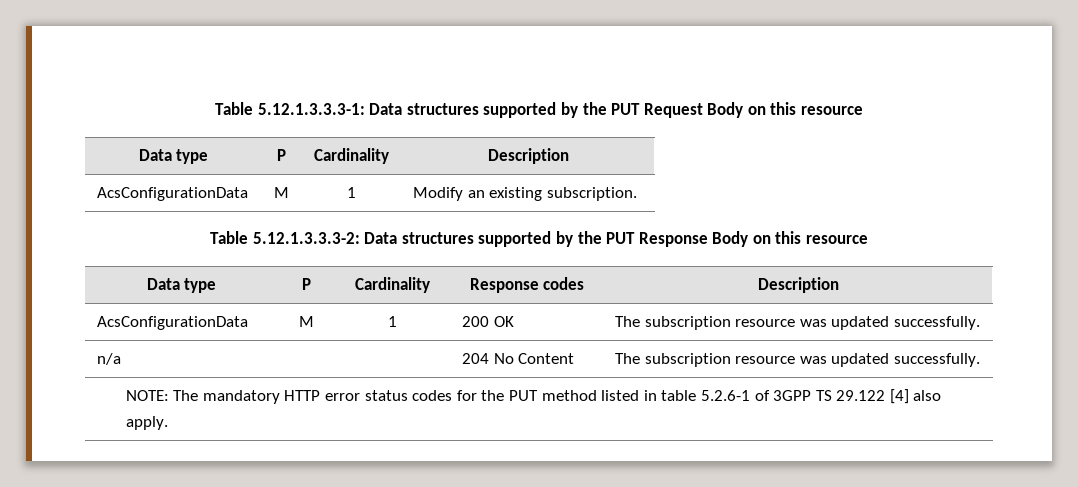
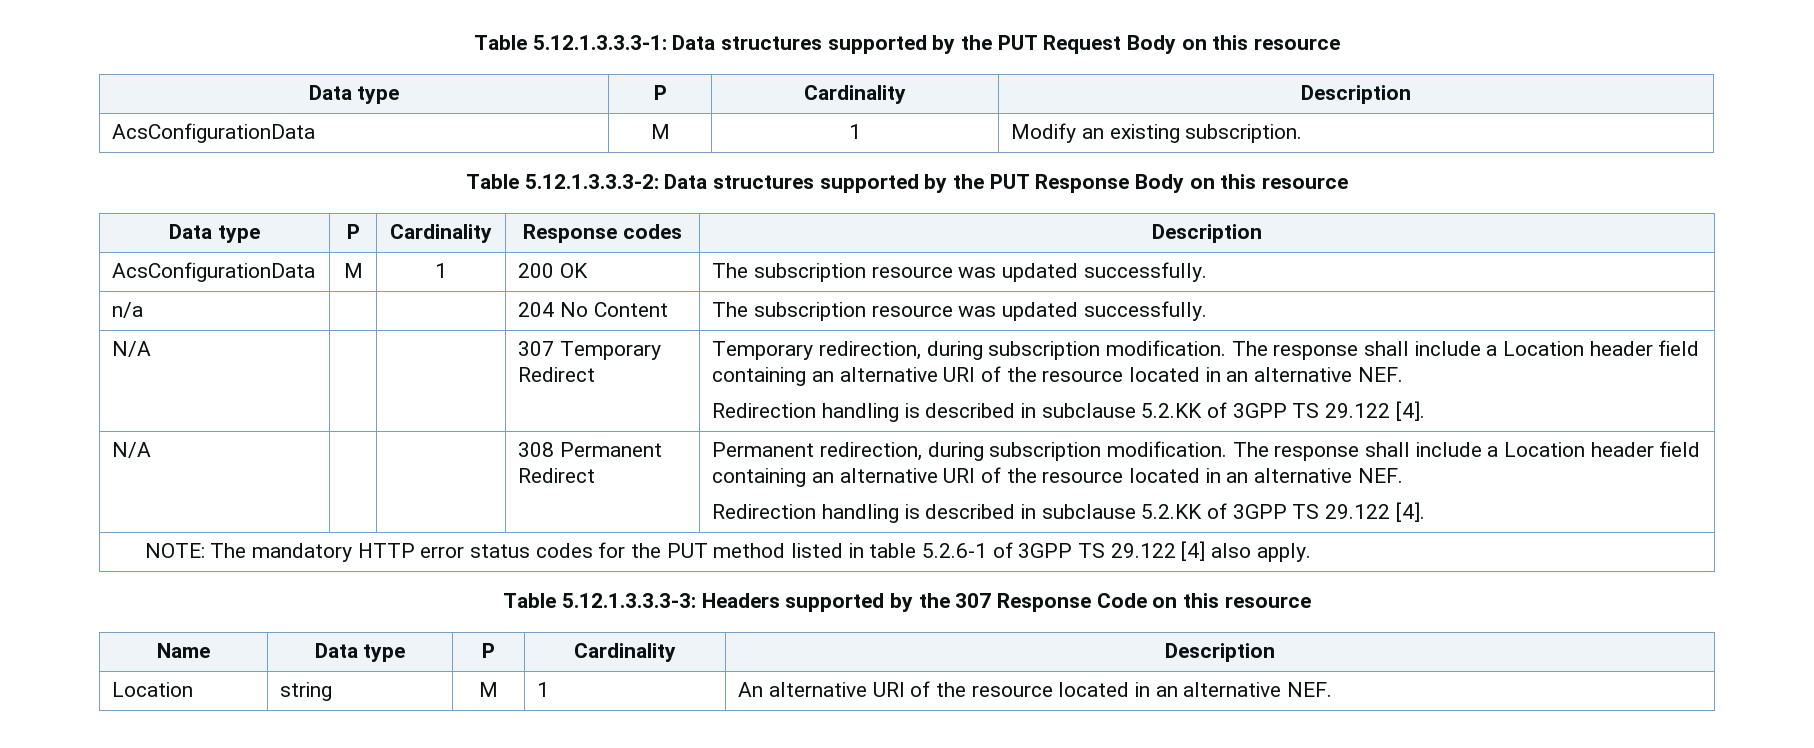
(981, 360) none -> [112,341,152,357] [518,341,661,360] [518,367,596,382] [712,340,1700,360] [712,366,1403,386] [712,401,1425,422] [112,442,152,458] [518,442,662,457] [518,468,596,483] [712,441,1701,461] [712,467,1403,487] [712,502,1425,523] // N/A | | | 307 Temporary Redirect | Temporary redirection, during subscription modification. The response shall include a Location header field containing an alternative URI of the resource located in an alternative NEF. // Redirection handling is described in subclause 5.2.KK of 3GPP TS 29.122 [4]. // N/A | | | 308 Permanent Redirect | Permanent redirection, during subscription modification. The response shall include a Location header field containing an alternative URI of the resource located in an alternative NEF. // Redirection handling is described in subclause 5.2.KK of 3GPP TS 29.122 [4].
(168, 423) none -> [503,593,1311,612] [157,643,210,658] [314,643,406,662] [482,643,495,658] [574,643,676,662] [1165,643,1275,662] [112,682,194,697] [280,682,333,701] [479,682,498,697] [537,682,550,697] [738,681,1332,697] // Table 5.12.1.3.3.3-3: Headers supported by the 307 Response Code on this resource // Name | Data type | P | Cardinality | Description // Location | string | M | 1 | An alternative URI of the resource located in an alternative NEF.

